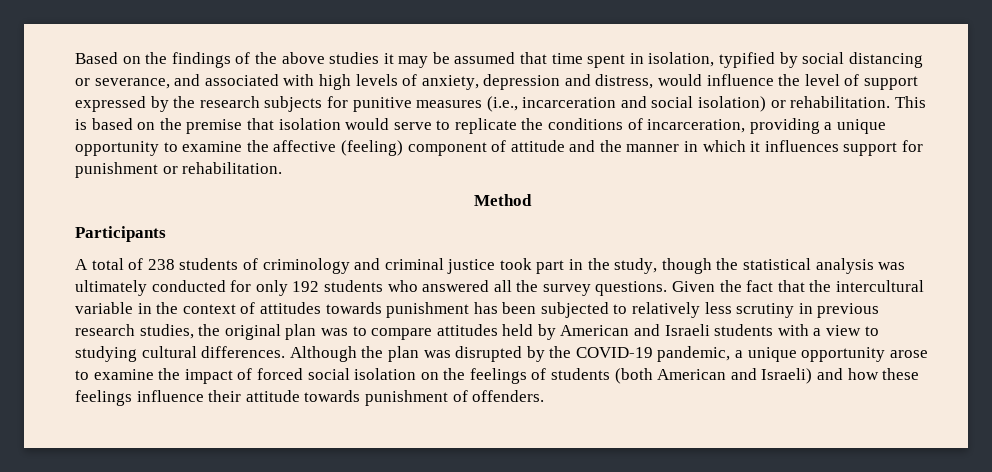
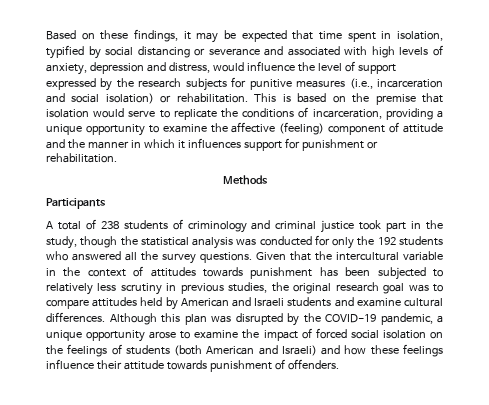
[145,52,380,68] the findings of the above studies -> [100,29,178,42] these findings,
[454,52,516,64] assumed -> [241,30,287,42] expected
[94,78,170,89] severance, -> [208,48,260,56] severance
[473,194,532,206] Method -> [222,175,268,185] Methods
[75,280,147,296] ultimately -> (257, 242) none
(288, 288) none -> [357,236,375,246] the
[719,280,774,292] the fact -> (286, 256) none
[75,324,135,336] research -> (224, 288) none
[285,324,317,340] plan -> [335,282,405,294] research goal
[777,324,879,336] [75,346,137,362] with a view to studying -> [334,297,401,307] and examine
[361,346,384,358] the -> [161,313,180,323] this

